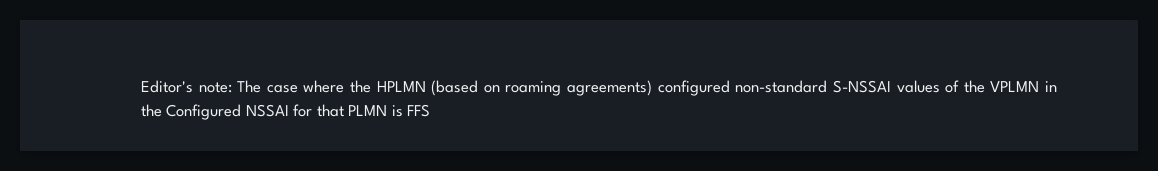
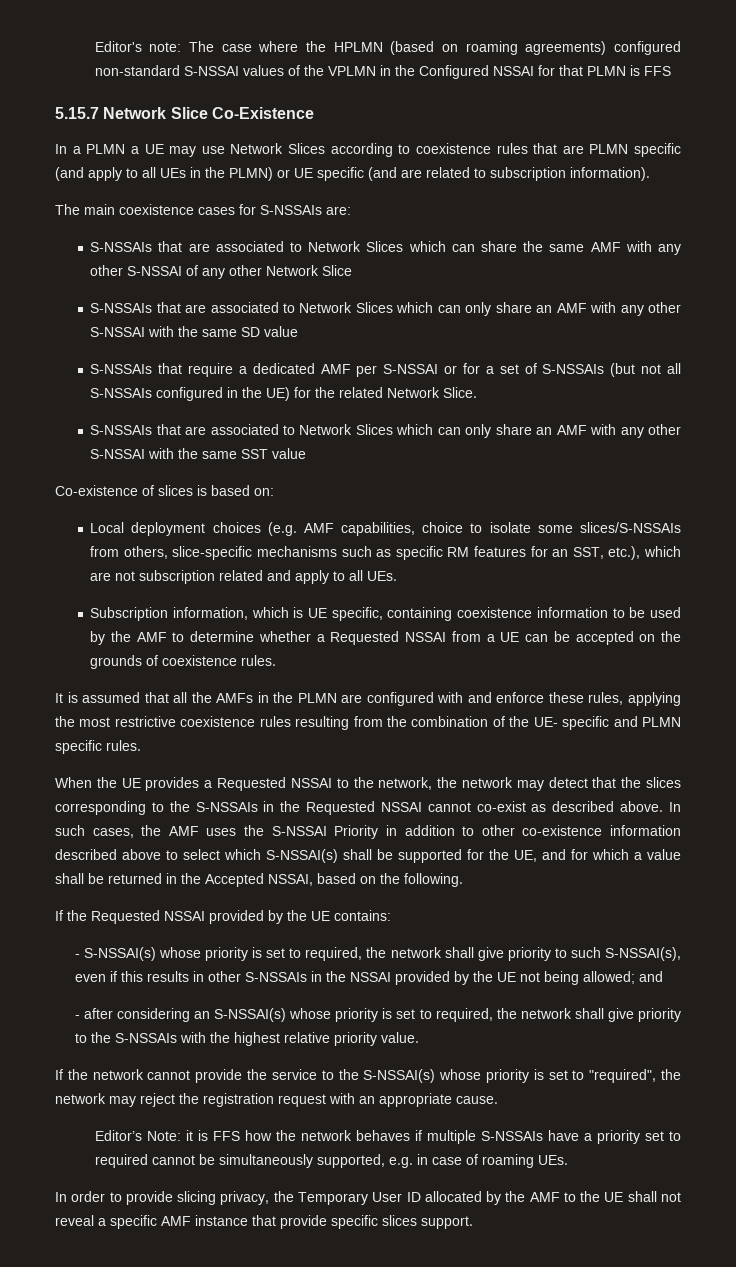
(431, 110) none -> [55,107,314,119] [55,143,681,157] [55,167,650,181] [55,204,351,215] [90,241,681,255] [90,265,353,279] [90,302,681,316] [90,326,299,337] [90,363,681,377] [90,387,478,401] [90,424,681,438] [90,448,307,459] [55,485,274,496] [90,522,681,536] [90,546,681,560] [90,570,398,584] [90,607,681,621] [90,631,681,645] [90,655,277,669] [55,692,681,706] [55,716,682,730] [55,740,141,754] [55,777,681,791] [55,801,681,815] [55,825,682,839] [55,849,681,863] [55,873,463,887] [55,910,391,924] [74,947,681,961] [74,971,663,985] [74,1008,681,1022] [74,1032,419,1046] [55,1069,681,1083] [55,1093,498,1107] [94,1130,681,1144] [94,1154,568,1168] [55,1191,682,1205] [55,1215,473,1229] // 5.15.7 Network Slice Co-Existence // In a PLMN a UE may use Network Slices according to coexistence rules that are PLMN specific (and apply to all UEs in the PLMN) or UE specific (and are related to subscription information). // The main coexistence cases for S-NSSAIs are: // S-NSSAIs that are associated to Network Slices which can share the same AMF with any other S-NSSAI of any other Network Slice // S-NSSAIs that are associated to Network Slices which can only share an AMF with any other S-NSSAI with the same SD value // S-NSSAIs that require a dedicated AMF per S-NSSAI or for a set of S-NSSAIs (but not all S-NSSAIs configured in the UE) for the related Network Slice. // S-NSSAIs that are associated to Network Slices which can only share an AMF with any other S-NSSAI with the same SST value // Co-existence of slices is based on: // Local deployment choices (e.g. AMF capabilities, choice to isolate some slices/S-NSSAIs from others, slice-specific mechanisms such as specific RM features for an SST, etc.), which are not subscription related and apply to all UEs. // Subscription information, which is UE specific, containing coexistence information to be used by the AMF to determine whether a Requested NSSAI from a UE can be accepted on the grounds of coexistence rules. // It is assumed that all the AMFs in the PLMN are configured with and enforce these rules, applying the most restrictive coexistence rules resulting from the combination of the UE- specific and PLMN specific rules. // When the UE provides a Requested NSSAI to the network, the network may detect that the slices corresponding to the S-NSSAIs in the Requested NSSAI cannot co-exist as described above. In such cases, the AMF uses the S-NSSAI Priority in addition to other co-existence information described above to select which S-NSSAI(s) shall be supported for the UE, and for which a value shall be returned in the Accepted NSSAI, based on the following. // If the Requested NSSAI provided by the UE contains: // - S-NSSAI(s) whose priority is set to required, the network shall give priority to such S-NSSAI(s), even if this results in other S-NSSAIs in the NSSAI provided by the UE not being allowed; and // - after considering an S-NSSAI(s) whose priority is set to required, the network shall give priority to the S-NSSAIs with the highest relative priority value. // If the network cannot provide the service to the S-NSSAI(s) whose priority is set to "required", the network may reject the registration request with an appropriate cause. // Editor’s Note: it is FFS how the network behaves if multiple S-NSSAIs have a priority set to required cannot be simultaneously supported, e.g. in case of roaming UEs. // In order to provide slicing privacy, the Temporary User ID allocated by the AMF to the UE shall not reveal a specific AMF instance that provide specific slices support.

